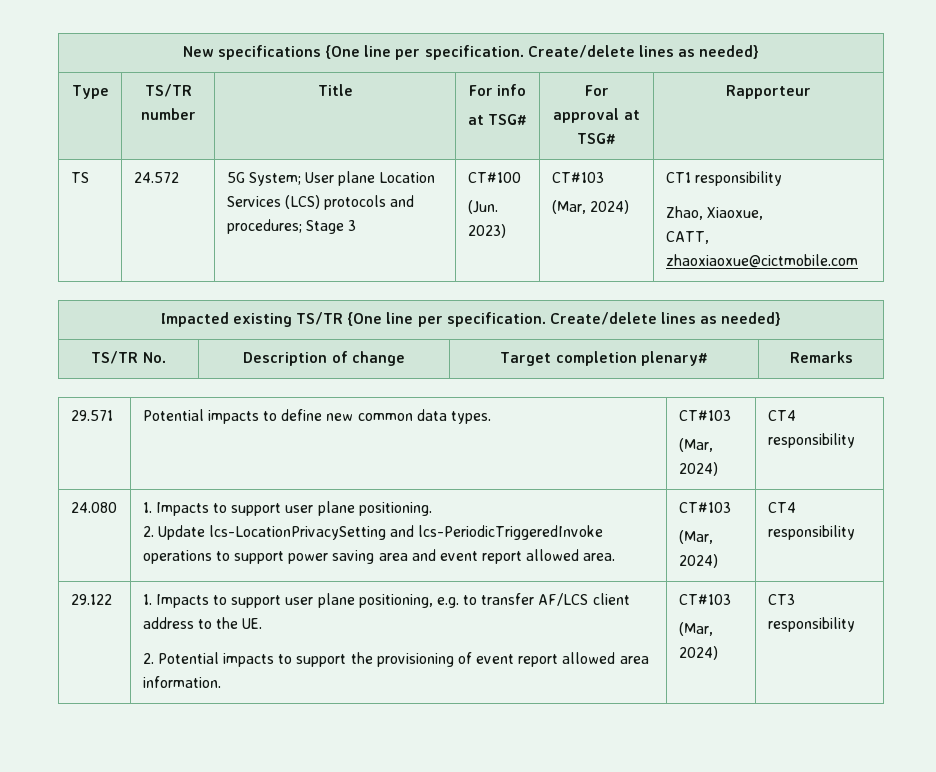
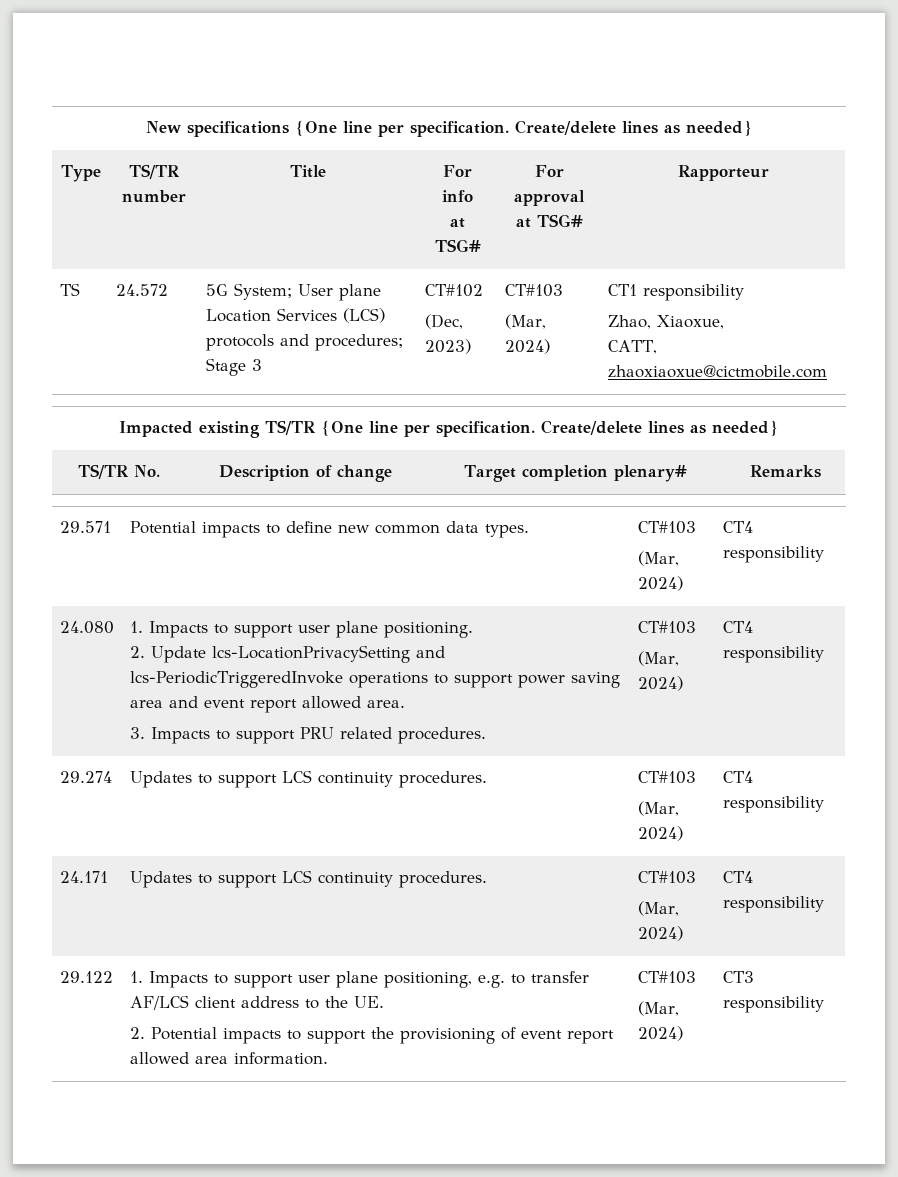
[467,172,521,183] [467,200,498,214] CT#100 // (Jun. -> [424,284,483,297] [424,314,463,329] CT#102 // (Dec,
(616, 557) none -> [129,727,486,744] [637,621,696,634] [637,651,679,666] [637,676,683,691] [722,621,753,633] [722,646,824,663] [59,771,112,783] [129,770,487,788] [637,771,696,784] [637,801,679,816] [637,826,683,841] [722,771,753,783] [722,796,824,813] [59,871,108,883] [129,870,487,888] // 3. Impacts to support PRU related procedures. | CT#103 // (Mar, 2024) | CT4 responsibility // 29.274 | Updates to support LCS continuity procedures. | CT#103 // (Mar, 2024) | CT4 responsibility // 24.171 | Updates to support LCS continuity procedures.

